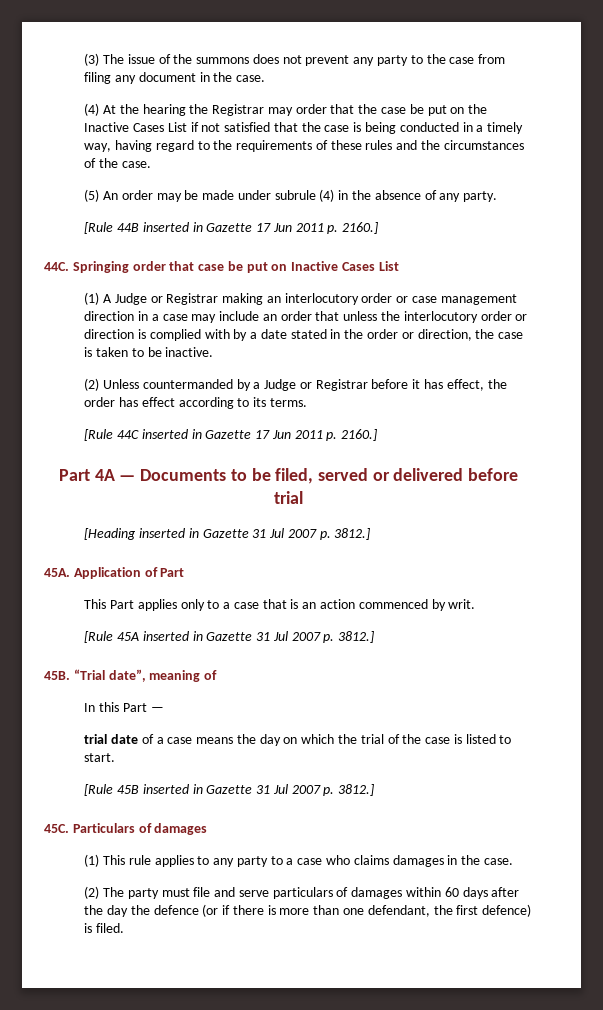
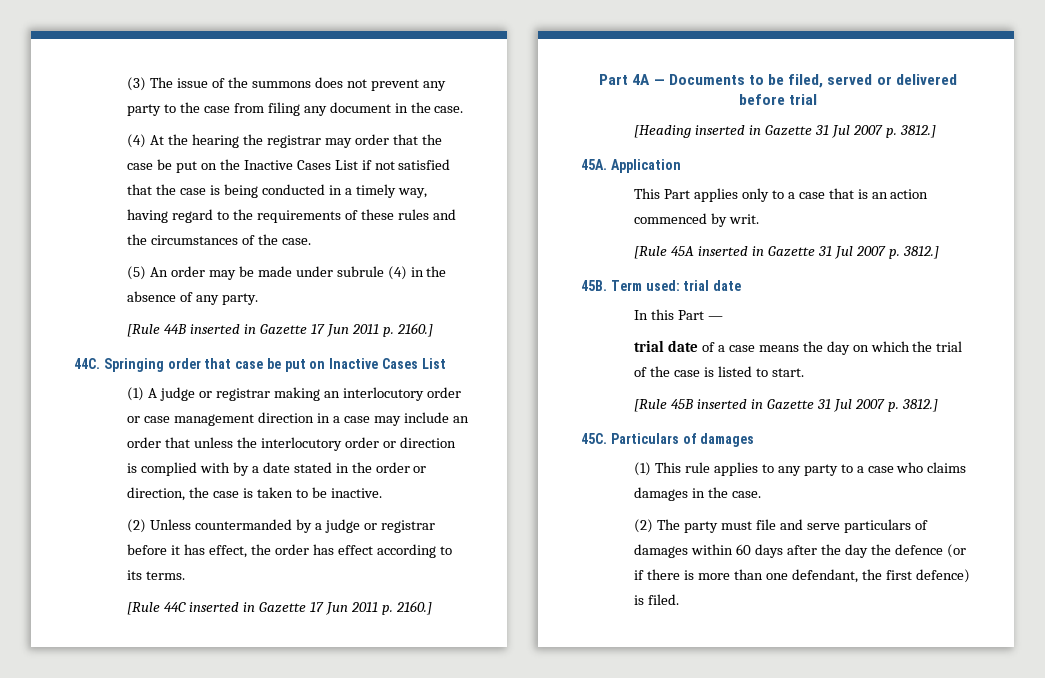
[212,104,265,116] Registrar -> [266,135,321,148] registrar
[114,293,219,305] Judge or Registrar -> [160,387,270,401] judge or registrar
[264,379,368,391] Judge or Registrar -> [324,519,435,533] judge or registrar
[144,567,185,577] of Part -> (681, 166) none
[73,669,218,682] “Trial date”, meaning of -> [610,280,742,291] Term used: trial date

